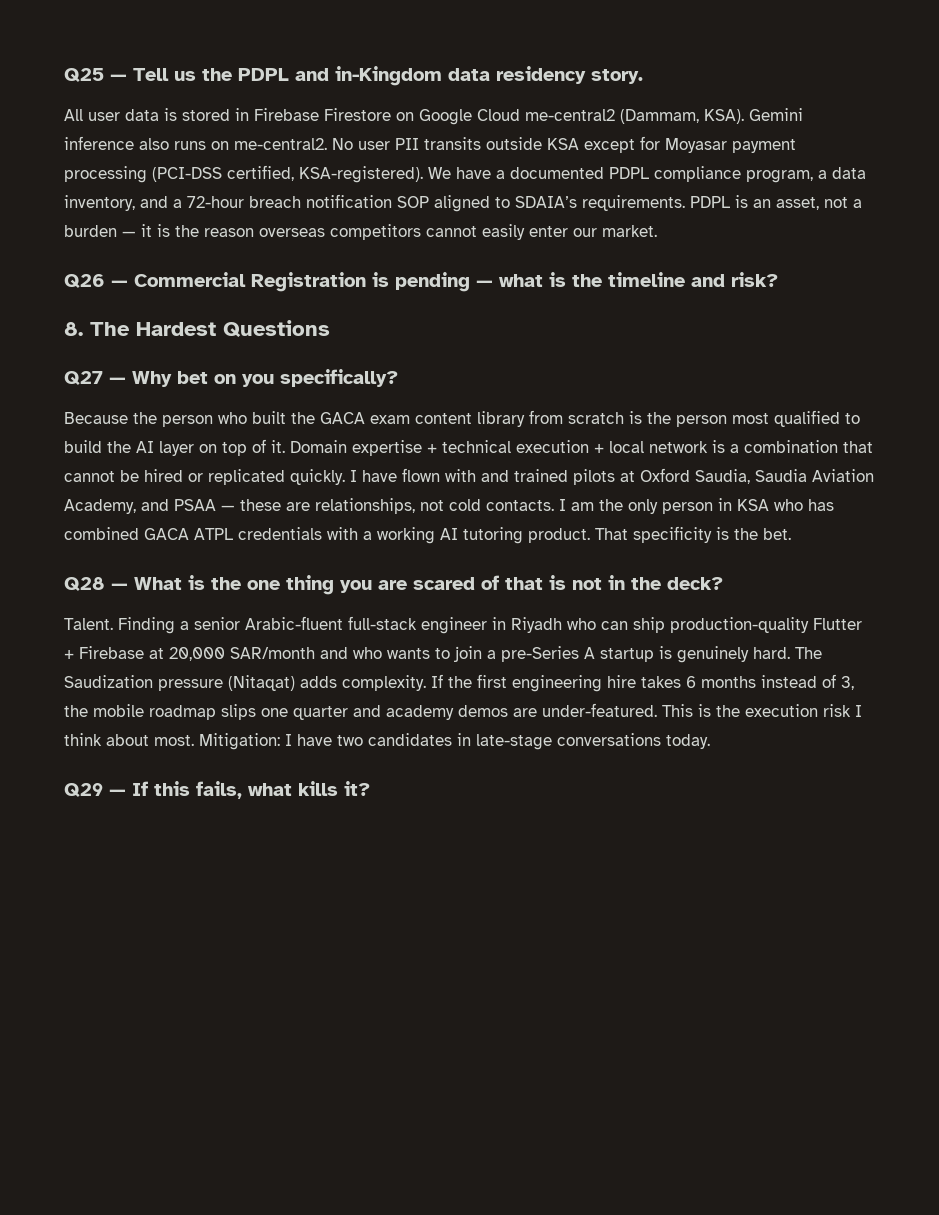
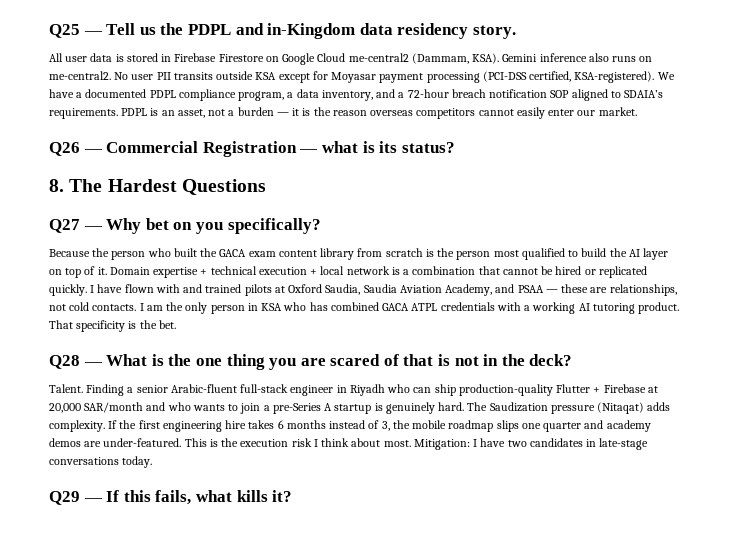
[372,272,470,292] is pending -> (297, 149) none
[572,272,778,287] the timeline and risk? -> [379,141,455,153] its status?

